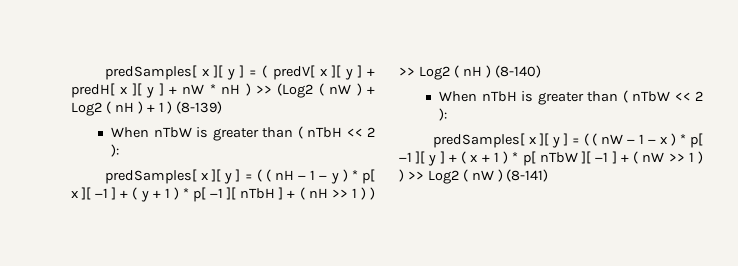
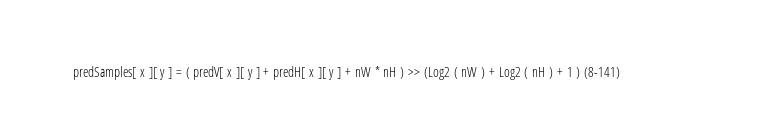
[176,101,223,114] [111,126,375,141] [111,144,120,157] [104,169,375,184] [71,187,375,202] [399,65,541,80] [439,90,703,105] [439,108,448,121] [432,133,703,148] [399,151,703,166] [399,169,503,184] (8-139) // When nTbW is greater than ( nTbH << 2 ): // predSamples[ x ][ y ] = ( ( nH − 1 − y ) * p[ x ][ −1 ] + ( y + 1 ) * p[ −1 ][ nTbH ] + ( nH >> 1 ) ) >> Log2 ( nH ) (8-140) // When nTbH is greater than ( nTbW << 2 ): // predSamples[ x ][ y ] = ( ( nW − 1 − x ) * p[ −1 ][ y ] + ( x + 1 ) * p[ nTbW ][ −1 ] + ( nW >> 1 ) ) >> Log2 ( nW ) -> (581, 73) none

